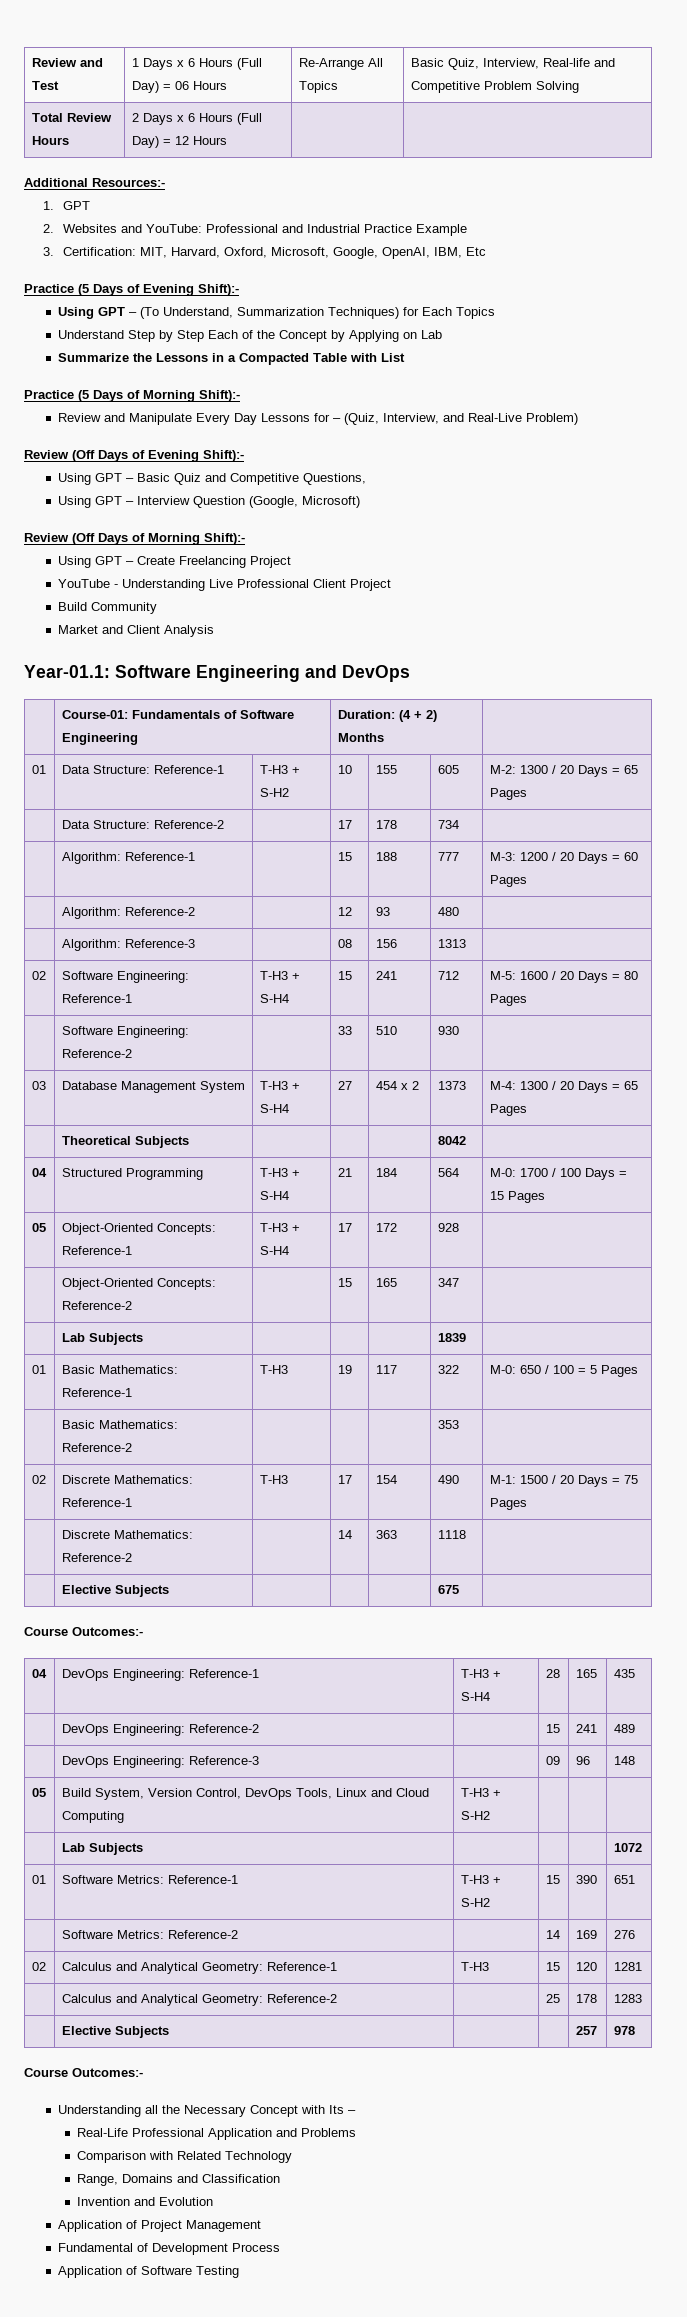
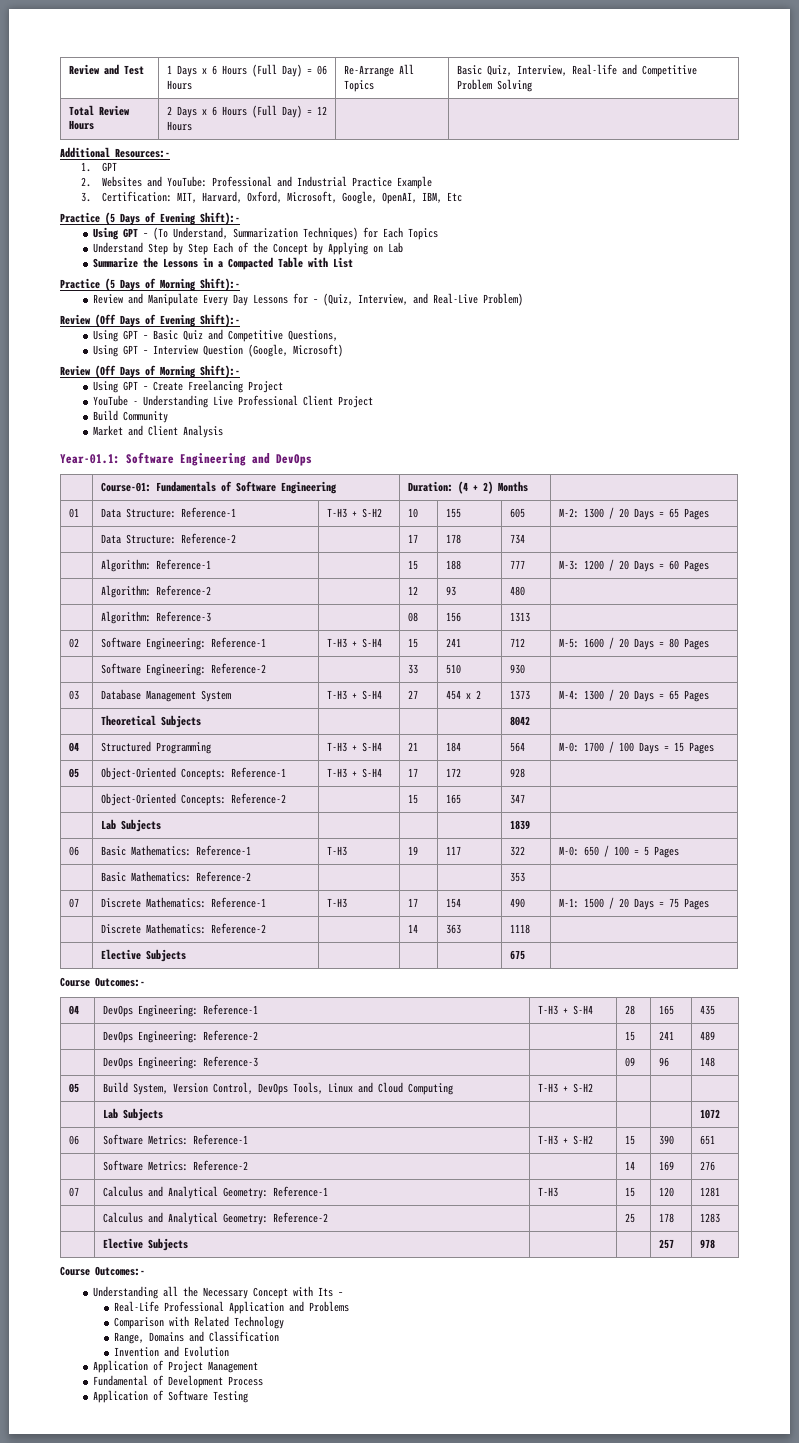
[31,1365,46,1374] 01 -> [68,846,79,856] 06
[31,1475,46,1484] 02 -> [68,898,79,908] 07
[31,1875,46,1884] 01 -> [68,1135,79,1145] 06
[31,1962,46,1971] 02 -> [68,1187,79,1197] 07

